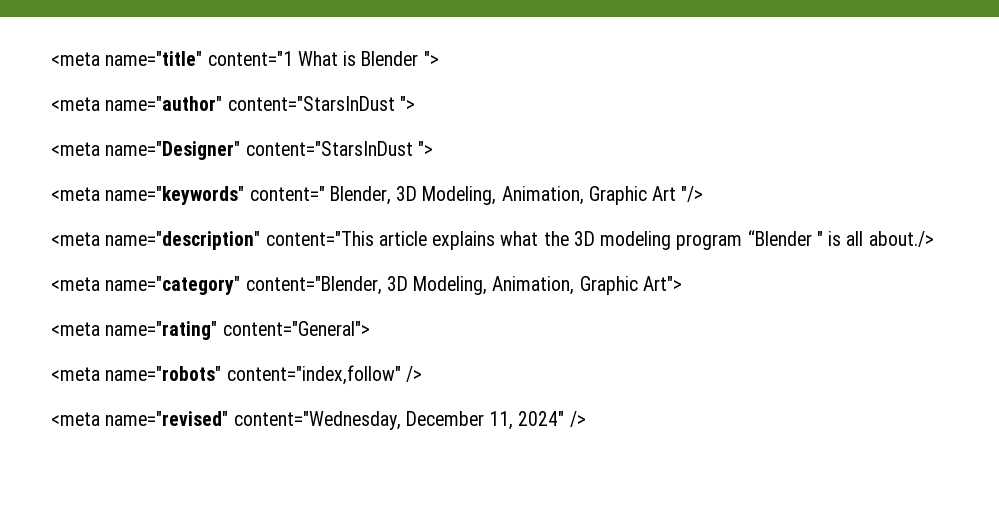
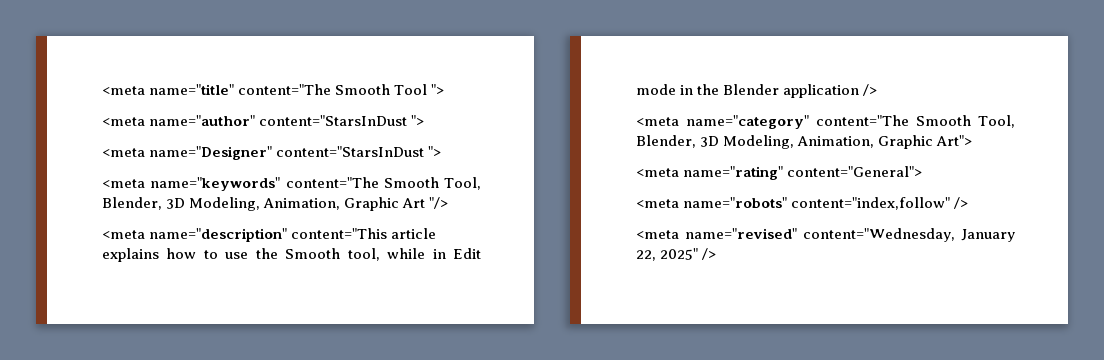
[207,51,419,66] content="1 What is Blender -> [238,84,428,95] content="The Smooth Tool
[249,186,325,201] content=" -> [285,177,482,190] content="The Smooth Tool,
[500,230,934,250] [51,276,382,295] what the 3D modeling program “Blender " is all about./> // <meta name="category" content="Blender, -> [166,248,482,261] [636,84,878,98] [636,115,1016,129] [636,135,696,148] how to use the Smooth tool, while in Edit mode in the Blender application /> // <meta name="category" content="The Smooth Tool, Blender,
[405,411,565,430] December 11, 2024" -> [961,229,1015,242] [636,248,699,261] January 22, 2025"

